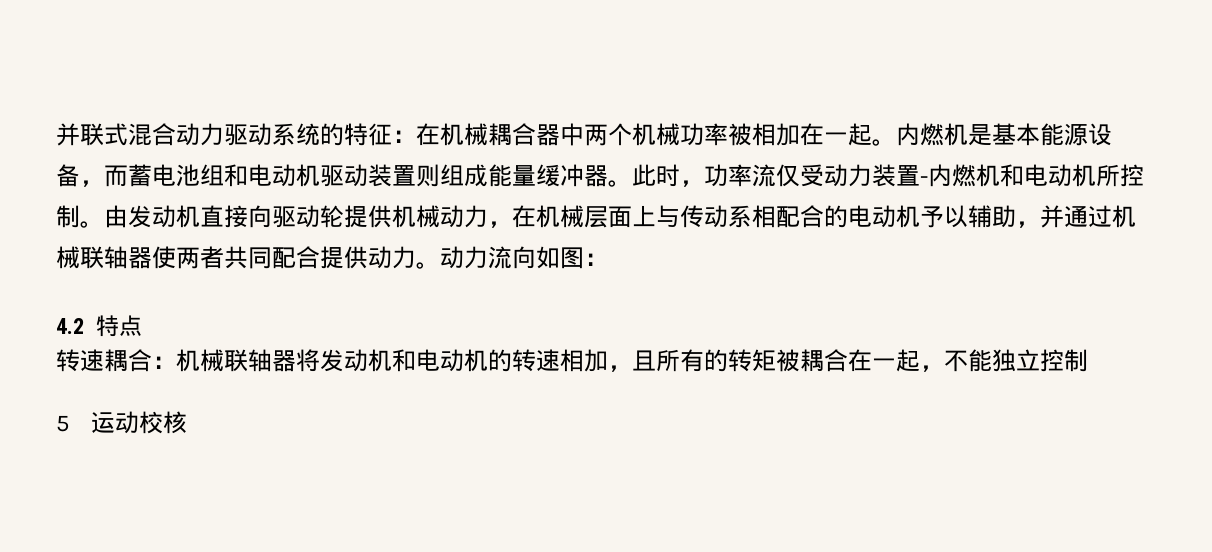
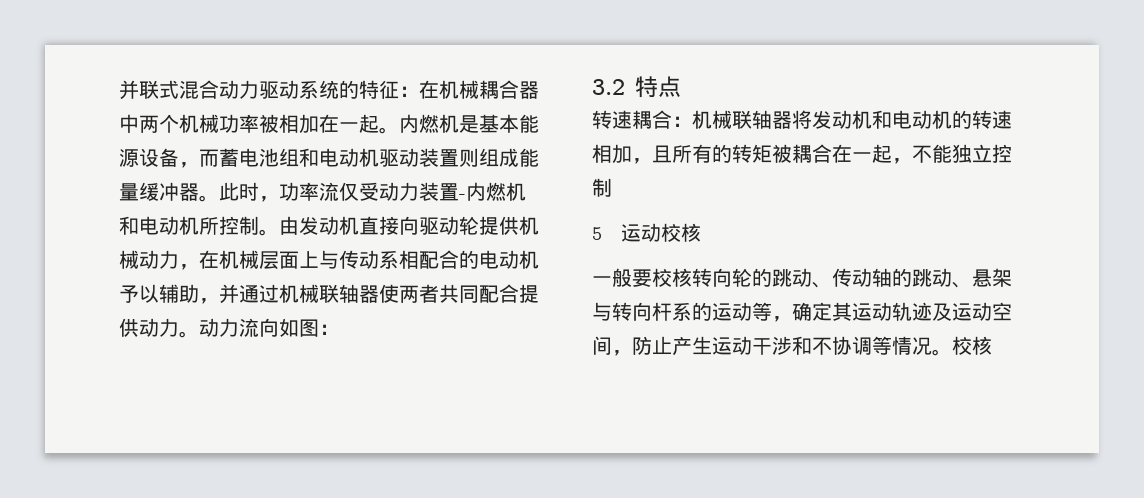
[56,318,84,334] 4.2 -> [592,79,625,95] 3.2
(188, 422) none -> [592,268,1012,288] [592,302,1012,322] [592,336,992,356] // 一般要校核转向轮的跳动、传动轴的跳动、悬架与转向杆系的运动等，确定其运动轨迹及运动空间，防止产生运动干涉和不协调等情况。校核

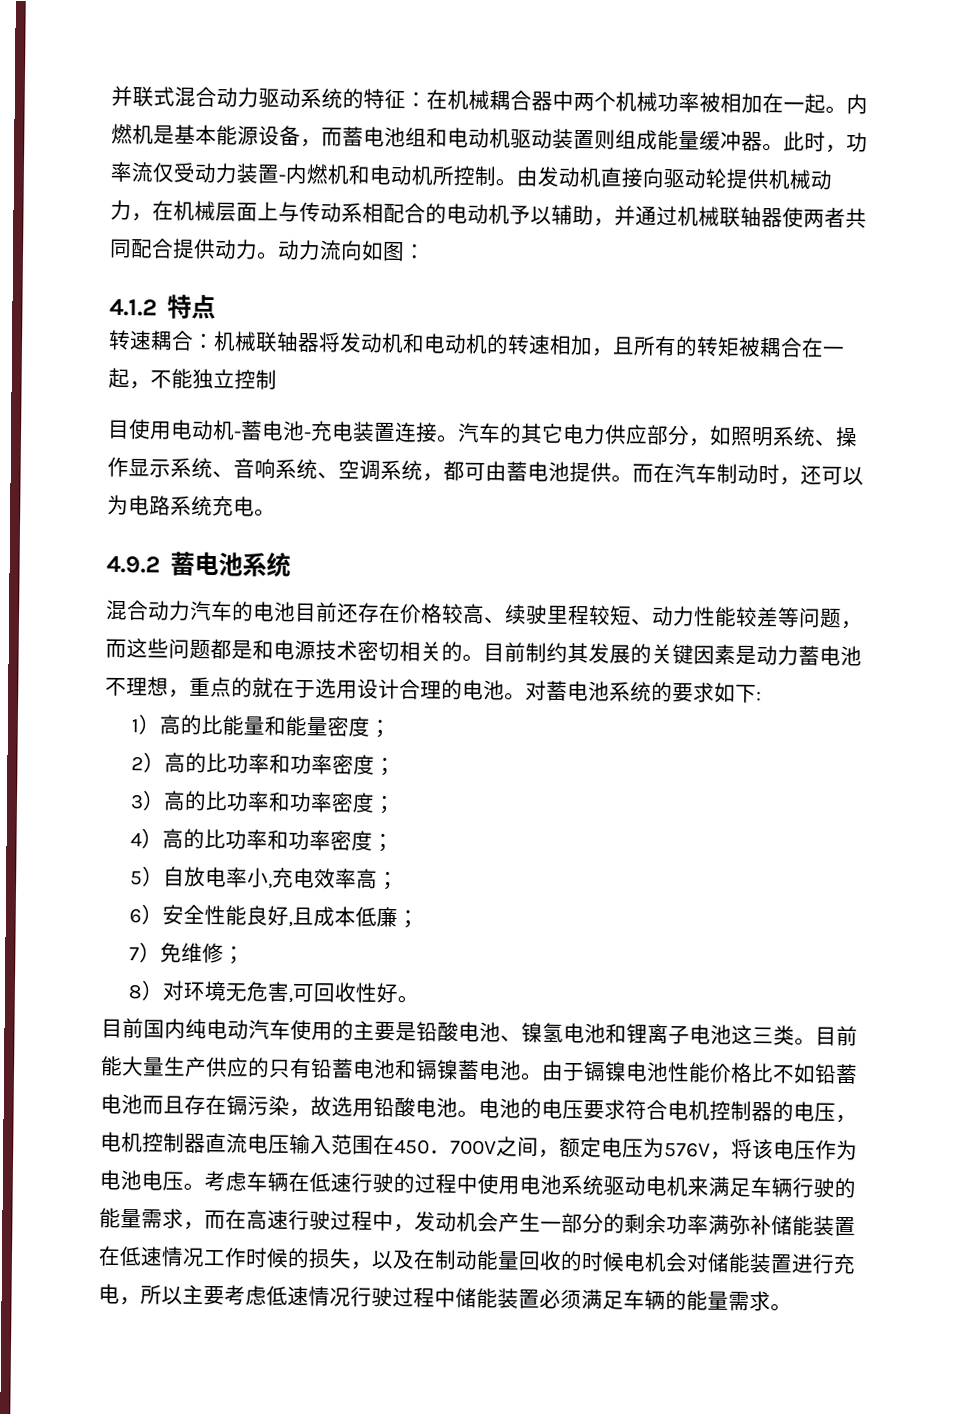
[592,79,625,95] 3.2 -> [109,298,158,317] 4.1.2
[592,223,701,242] [592,268,1012,288] [592,302,1012,322] [592,336,992,356] 5运动校核 // 一般要校核转向轮的跳动、传动轴的跳动、悬架与转向杆系的运动等，确定其运动轨迹及运动空间，防止产生运动干涉和不协调等情况。校核 -> [107,419,858,448] [107,456,864,486] [107,494,276,517] [106,551,292,577] [105,599,863,630] [105,638,862,667] [105,676,762,703] [131,714,392,738] [131,752,397,777] [130,790,397,815] [130,828,395,853] [130,866,400,891] [129,904,420,929] [129,942,246,965] [128,980,420,1004] [101,1018,858,1047] [100,1055,858,1085] [100,1093,857,1124] [100,1131,858,1161] [99,1169,856,1199] [99,1207,856,1237] [98,1245,856,1275] [98,1283,792,1312] 目使用电动机-蓄电池-充电装置连接。汽车的其它电力供应部分，如照明系统、操作显示系统、音响系统、空调系统，都可由蓄电池提供。而在汽车制动时，还可以为电路系统充电。 // 4.9.2蓄电池系统 // 混合动力汽车的电池目前还存在价格较高、续驶里程较短、动力性能较差等问题，而这些问题都是和电源技术密切相关的。目前制约其发展的关键因素是动力蓄电池不理想，重点的就在于选用设计合理的电池。对蓄电池系统的要求如下: // 1）高的比能量和能量密度； // 2）高的比功率和功率密度； // 3）高的比功率和功率密度； // 4）高的比功率和功率密度； // 5）自放电率小,充电效率高； // 6）安全性能良好,且成本低廉； // 7）免维修； // 8）对环境无危害,可回收性好。 // 目前国内纯电动汽车使用的主要是铅酸电池、镍氢电池和锂离子电池这三类。目前能大量生产供应的只有铅蓄电池和镉镍蓄电池。由于镉镍电池性能价格比不如铅蓄电池而且存在镉污染，故选用铅酸电池。电池的电压要求符合电机控制器的电压，电机控制器直流电压输入范围在450．700V之间，额定电压为576V，将该电压作为电池电压。考虑车辆在低速行驶的过程中使用电池系统驱动电机来满足车辆行驶的能量需求，而在高速行驶过程中，发动机会产生一部分的剩余功率满弥补储能装置在低速情况工作时候的损失，以及在制动能量回收的时候电机会对储能装置进行充电，所以主要考虑低速情况行驶过程中储能装置必须满足车辆的能量需求。

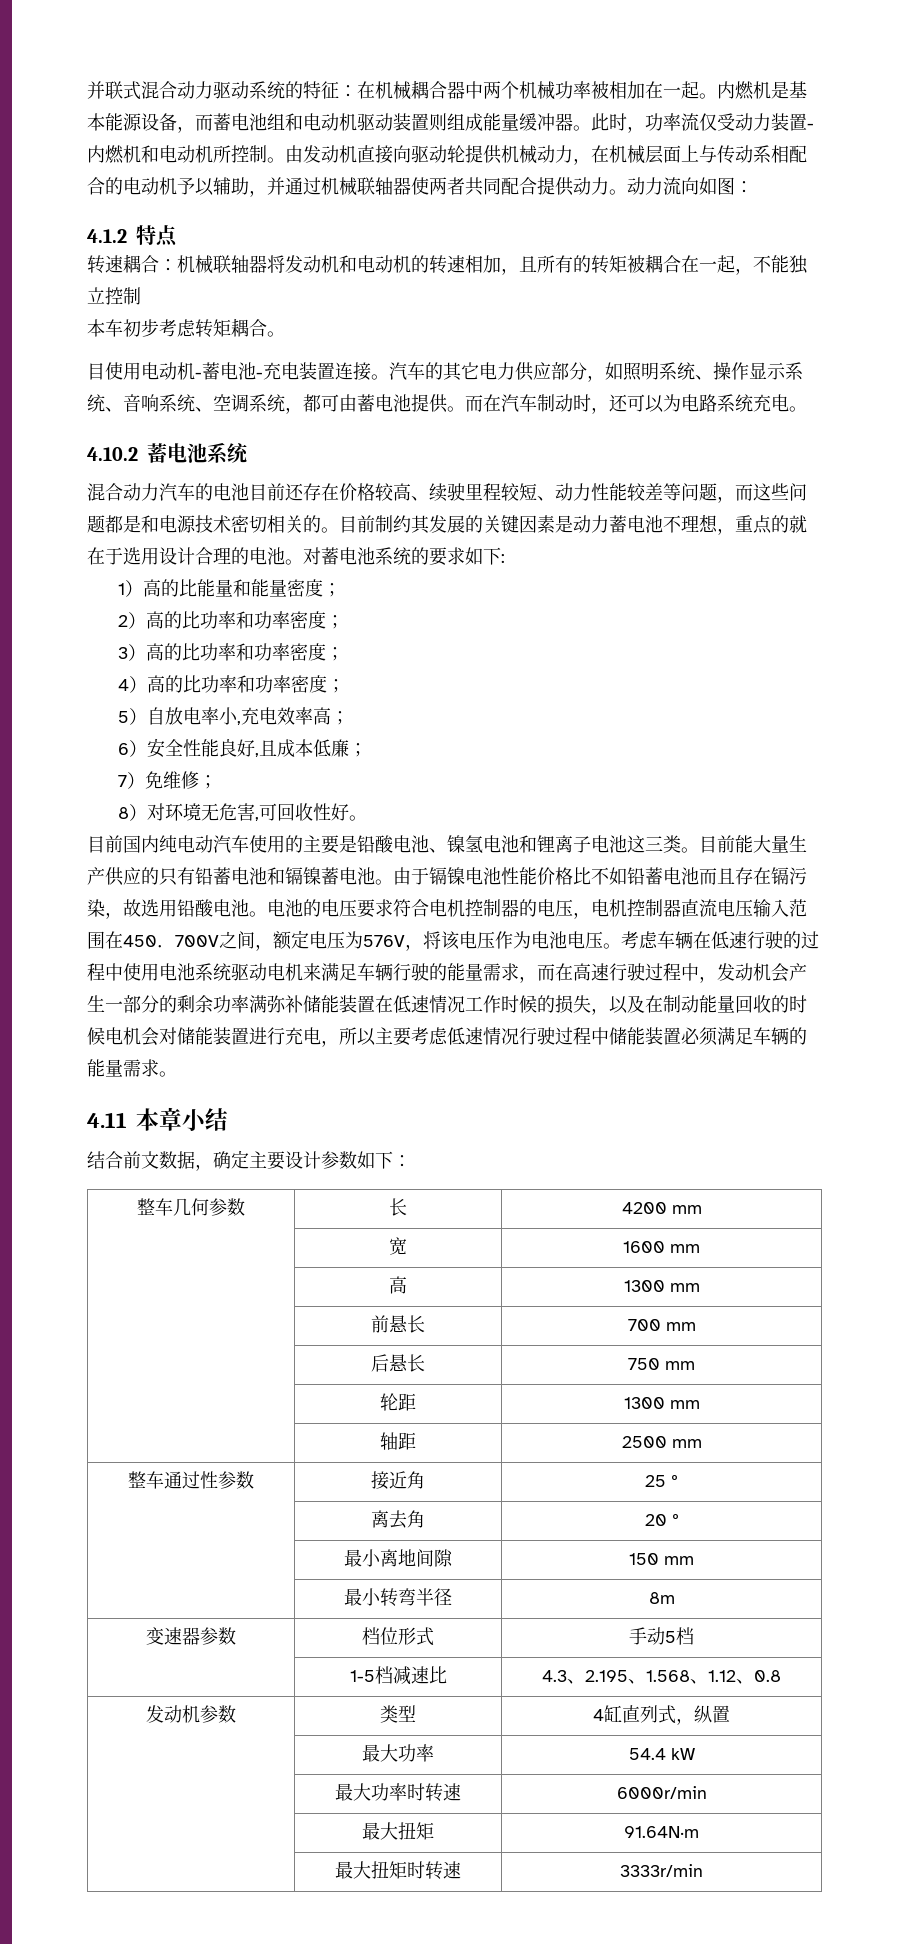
(277, 379) none -> [87,318,285,338] // 本车初步考虑转矩耦合。
[106,555,161,574] 4.9.2 -> [87,447,138,461] 4.10.2
(792, 1307) none -> [87,1107,228,1131] [87,1150,411,1171] [137,1198,245,1216] [389,1198,407,1216] [621,1202,702,1214] [389,1237,407,1255] [623,1241,700,1253] [389,1276,407,1294] [623,1280,700,1292] [371,1315,425,1333] [627,1319,696,1331] [371,1354,425,1372] [628,1358,695,1370] [380,1393,416,1411] [623,1397,700,1409] [380,1432,416,1450] [621,1436,702,1448] [128,1471,254,1489] [371,1471,425,1490] [645,1475,678,1487] [371,1510,425,1529] [644,1514,679,1526] [344,1549,453,1567] [629,1553,694,1565] [344,1588,452,1607] [648,1592,675,1604] [146,1627,236,1645] [362,1627,434,1646] [629,1627,694,1645] [349,1666,447,1685] [542,1670,781,1684] [146,1705,236,1723] [380,1705,416,1723] [593,1705,730,1725] [362,1744,434,1762] [628,1748,695,1760] [335,1783,461,1802] [616,1786,707,1799] [362,1822,434,1840] [624,1826,699,1838] [335,1861,461,1880] [620,1864,703,1877] // 4.11本章小结 // 结合前文数据，确定主要设计参数如下： // 整车几何参数 | 长 | 4200 mm // | 宽 | 1600 mm // | 高 | 1300 mm // | 前悬长 | 700 mm // | 后悬长 | 750 mm // | 轮距 | 1300 mm // | 轴距 | 2500 mm // 整车通过性参数 | 接近角 | 25 º // | 离去角 | 20 º // | 最小离地间隙 | 150 mm // | 最小转弯半径 | 8m // 变速器参数 | 档位形式 | 手动5档 // | 1-5档减速比 | 4.3、2.195、1.568、1.12、0.8 // 发动机参数 | 类型 | 4缸直列式，纵置 // | 最大功率 | 54.4 kW // | 最大功率时转速 | 6000r/min // | 最大扭矩 | 91.64N·m // | 最大扭矩时转速 | 3333r/min

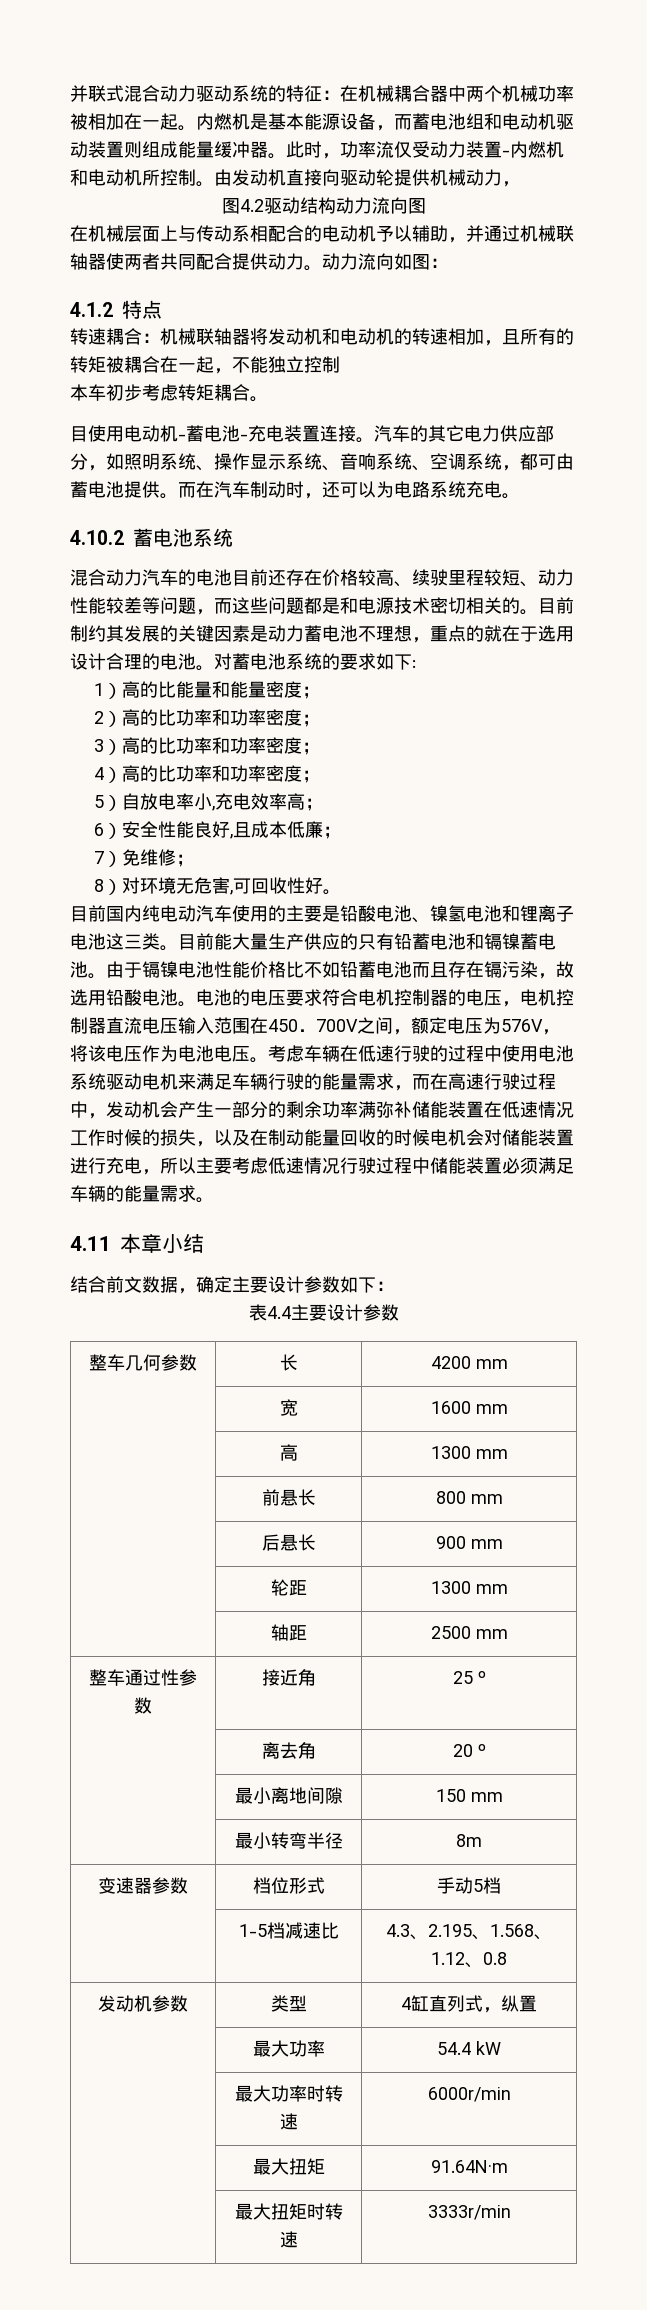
(591, 161) none -> [221,197,426,214] // 图4.2驱动结构动力流向图 //
(411, 1161) none -> [248,1304,399,1321] // 表4.4主要设计参数
[627,1319,661,1331] 700 -> [435,1491,466,1504] 800
[628,1358,660,1370] 750 -> [435,1536,466,1549] 900

